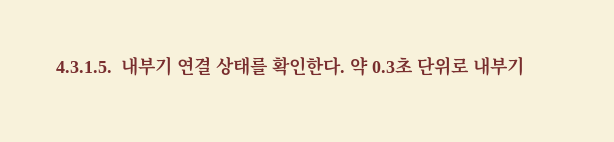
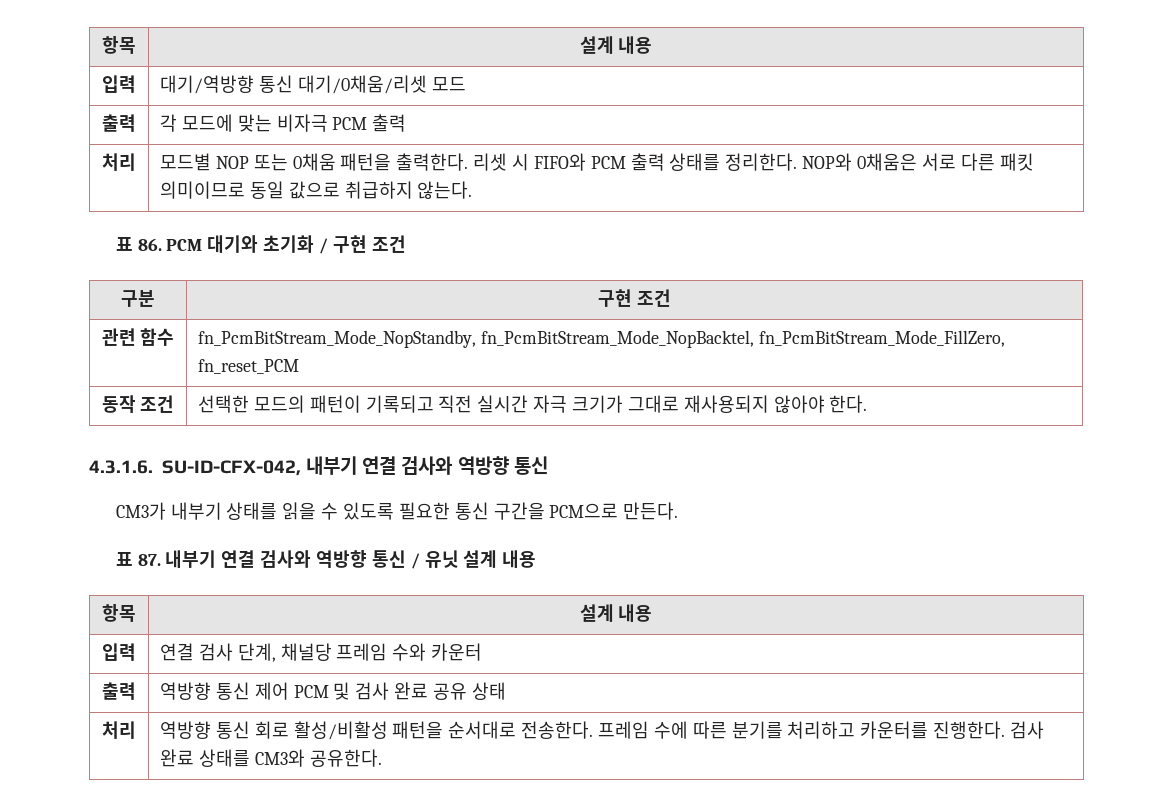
[56,56,524,76] 4.3.1.5. 내부기 연결 상태를 확인한다. 약 0.3초 단위로 내부기 -> [102,36,136,54] [579,36,653,54] [102,75,136,93] [160,75,466,94] [102,114,136,132] [160,114,407,132] [102,153,136,171] [160,153,1034,171] [160,181,473,199] [115,235,406,254] [121,290,155,307] [598,289,671,307] [101,328,175,346] [198,330,1005,348] [198,359,300,374] [101,395,175,413] [198,395,868,413] [89,456,548,476] [115,502,679,520] [115,550,537,569] [102,604,136,622] [579,604,653,622] [102,643,136,661] [160,643,483,662] [102,682,136,700] [160,682,506,700] [102,721,136,739] [160,721,1045,740] [160,749,382,767] 항목 | 설계 내용 // 입력 | 대기/역방향 통신 대기/0채움/리셋 모드 // 출력 | 각 모드에 맞는 비자극 PCM 출력 // 처리 | 모드별 NOP 또는 0채움 패턴을 출력한다. 리셋 시 FIFO와 PCM 출력 상태를 정리한다. NOP와 0채움은 서로 다른 패킷 의미이므로 동일 값으로 취급하지 않는다. // 표 86. PCM 대기와 초기화 / 구현 조건 // 구분 | 구현 조건 // 관련 함수 | fn_PcmBitStream_Mode_NopStandby, fn_PcmBitStream_Mode_NopBacktel, fn_PcmBitStream_Mode_FillZero, fn_reset_PCM // 동작 조건 | 선택한 모드의 패턴이 기록되고 직전 실시간 자극 크기가 그대로 재사용되지 않아야 한다. // 4.3.1.6. SU-ID-CFX-042, 내부기 연결 검사와 역방향 통신 // CM3가 내부기 상태를 읽을 수 있도록 필요한 통신 구간을 PCM으로 만든다. // 표 87. 내부기 연결 검사와 역방향 통신 / 유닛 설계 내용 // 항목 | 설계 내용 // 입력 | 연결 검사 단계, 채널당 프레임 수와 카운터 // 출력 | 역방향 통신 제어 PCM 및 검사 완료 공유 상태 // 처리 | 역방향 통신 회로 활성/비활성 패턴을 순서대로 전송한다. 프레임 수에 따른 분기를 처리하고 카운터를 진행한다. 검사 완료 상태를 CM3와 공유한다.

